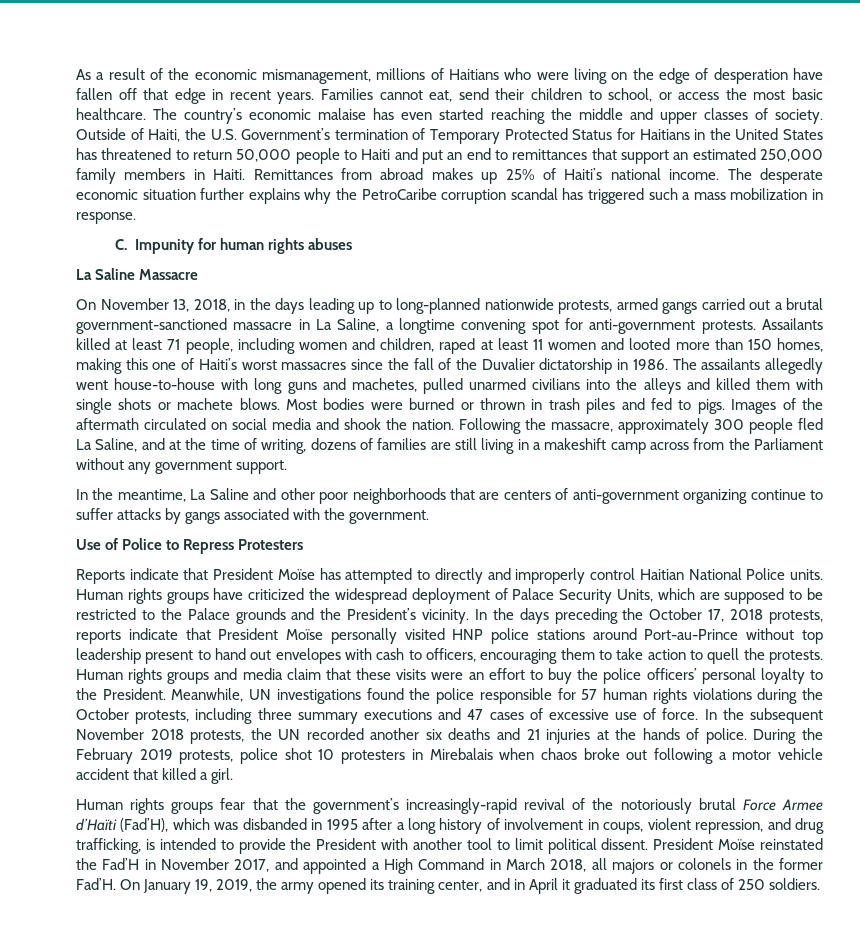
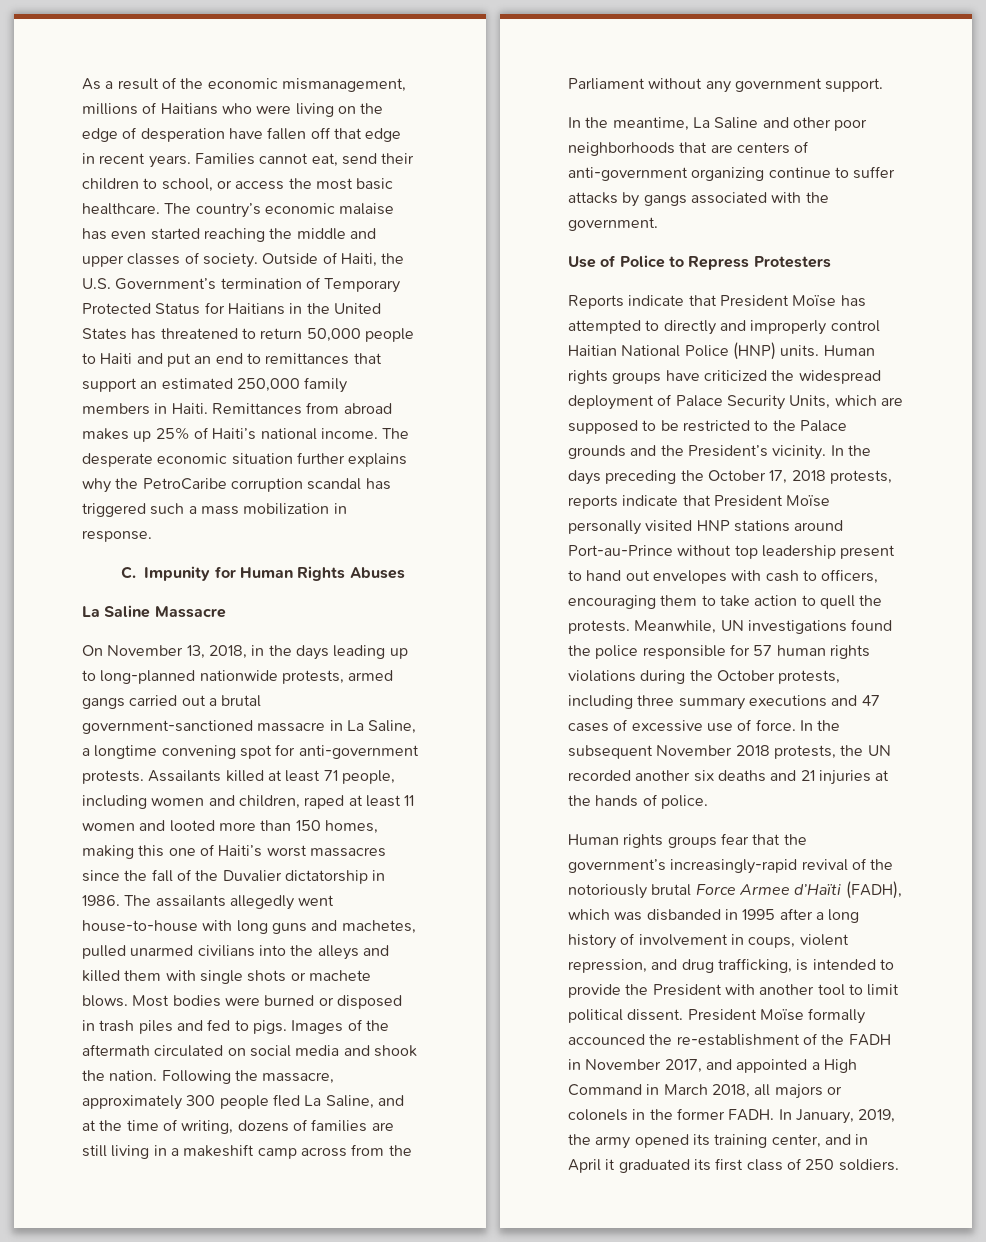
[220,238,353,254] human rights abuses -> [240,566,405,581] Human Rights Abuses
[479,398,525,410] thrown -> [336,995,402,1009] disposed
(786, 574) none -> [732,342,776,360] (HNP)
[491,628,530,644] police -> (730, 525) none
[76,668,823,684] [76,688,166,700] Human rights groups and media claim that these visits were an effort to buy the police officers’ personal loyalty to the President. -> (630, 627) none
[753,728,823,744] [76,748,823,764] [76,768,234,784] During the February 2019 protests, police shot 10 protesters in Mirebalais when chaos broke out following a motor vehicle accident that killed a girl. -> (708, 802) none
[120,818,169,832] (Fad’H), -> [845,881,902,899] (FADH),
[760,838,823,850] [76,858,140,870] reinstated the Fad’H -> [808,1008,866,1024] [568,1033,891,1046] formally accounced the re-establishment of the FADH
[76,878,213,894] Fad’H. On January 19, -> [728,1109,854,1124] FADH. In January,

